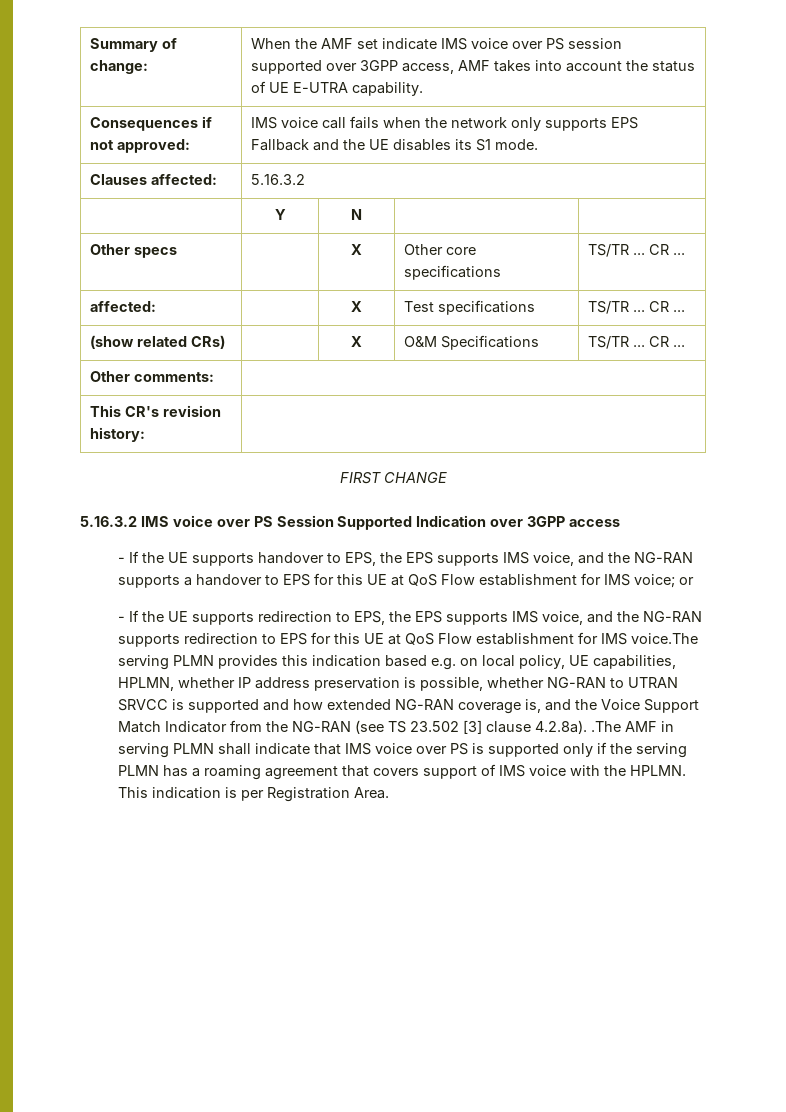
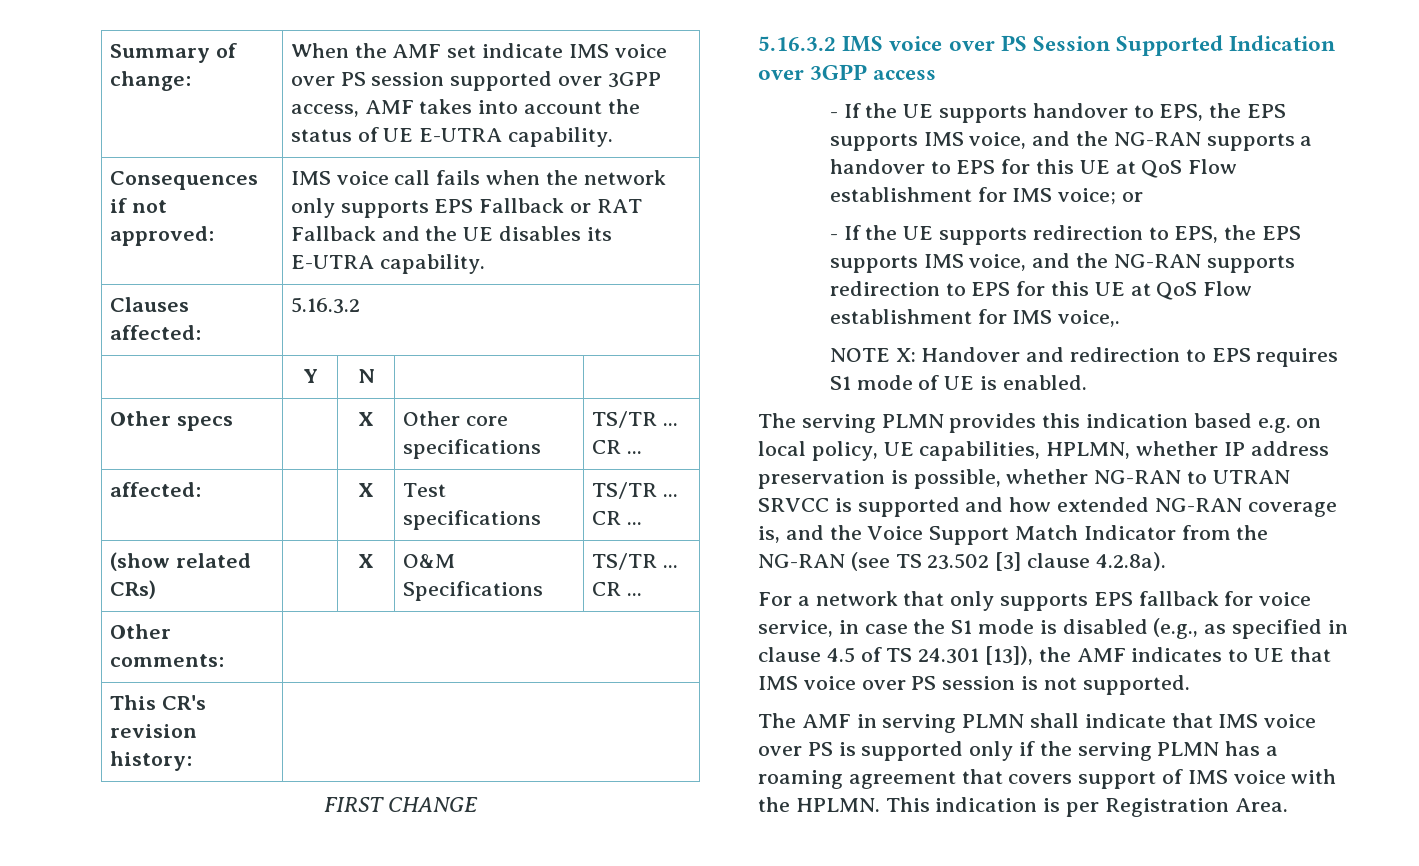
(310, 145) none -> [570,199,642,213] [290,226,376,241] or RAT Fallback
[476,139,539,151] S1 mode. -> [290,254,485,274] E-UTRA capability.
[630,633,698,644] voice.The -> [1058,310,1121,327] [829,347,1339,367] [829,375,1087,390] [758,413,796,428] voice,. // NOTE X: Handover and redirection to EPS requires S1 mode of UE is enabled. // The
[590,721,621,732] .The -> [758,591,1312,611] [758,618,1348,639] [758,646,1331,665] [758,675,1190,695] [758,713,796,728] // For a network that only supports EPS fallback for voice service, in case the S1 mode is disabled (e.g., as specified in clause 4.5 of TS 24.301 [13]), the AMF indicates to UE that IMS voice over PS session is not supported. // The

